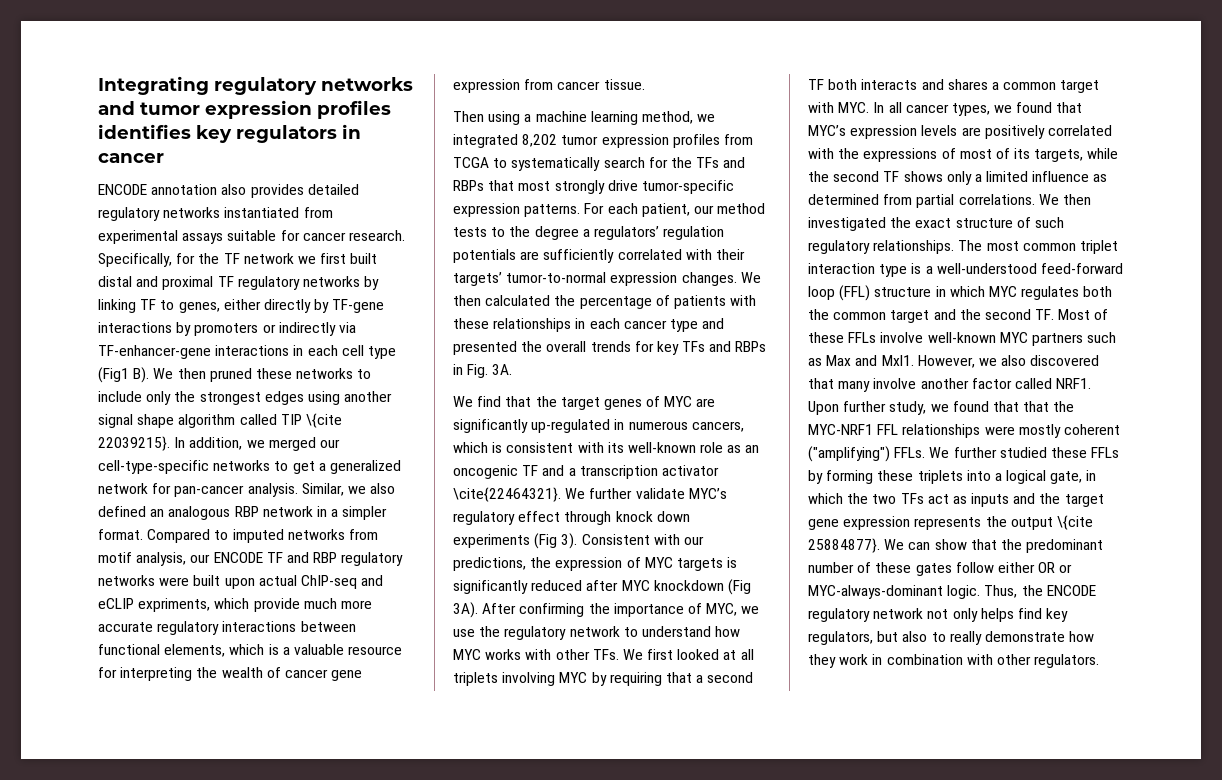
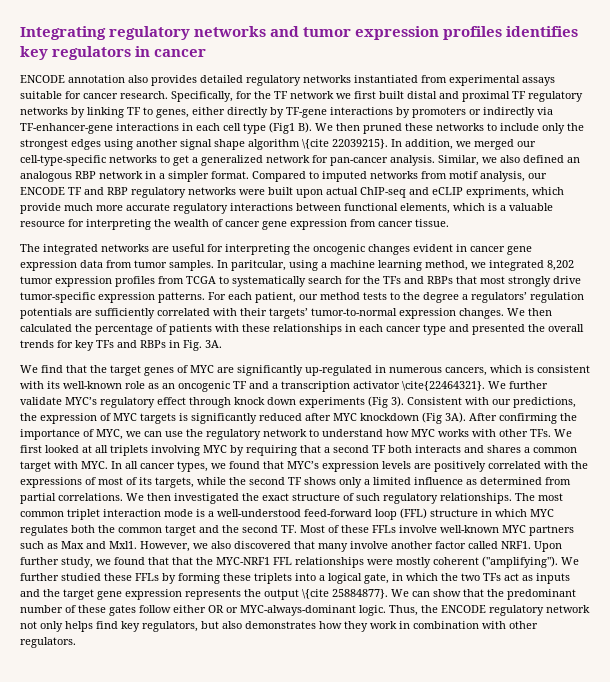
[239,414,302,425] called TIP -> (300, 144) none
[453,111,484,122] Then -> [20,244,532,255] [20,260,286,271] The integrated networks are useful for interpreting the oncogenic changes evident in cancer gene expression data from tumor samples. In paritcular,
(760, 610) none -> [144,431,162,437] can
[879,264,908,277] type -> [164,509,193,517] mode
[808,446,926,462] ("amplifying") FFLs. -> [482,556,558,568] ("amplifying").
[931,631,1065,645] to really demonstrate -> [245,621,316,629] demonstrates

